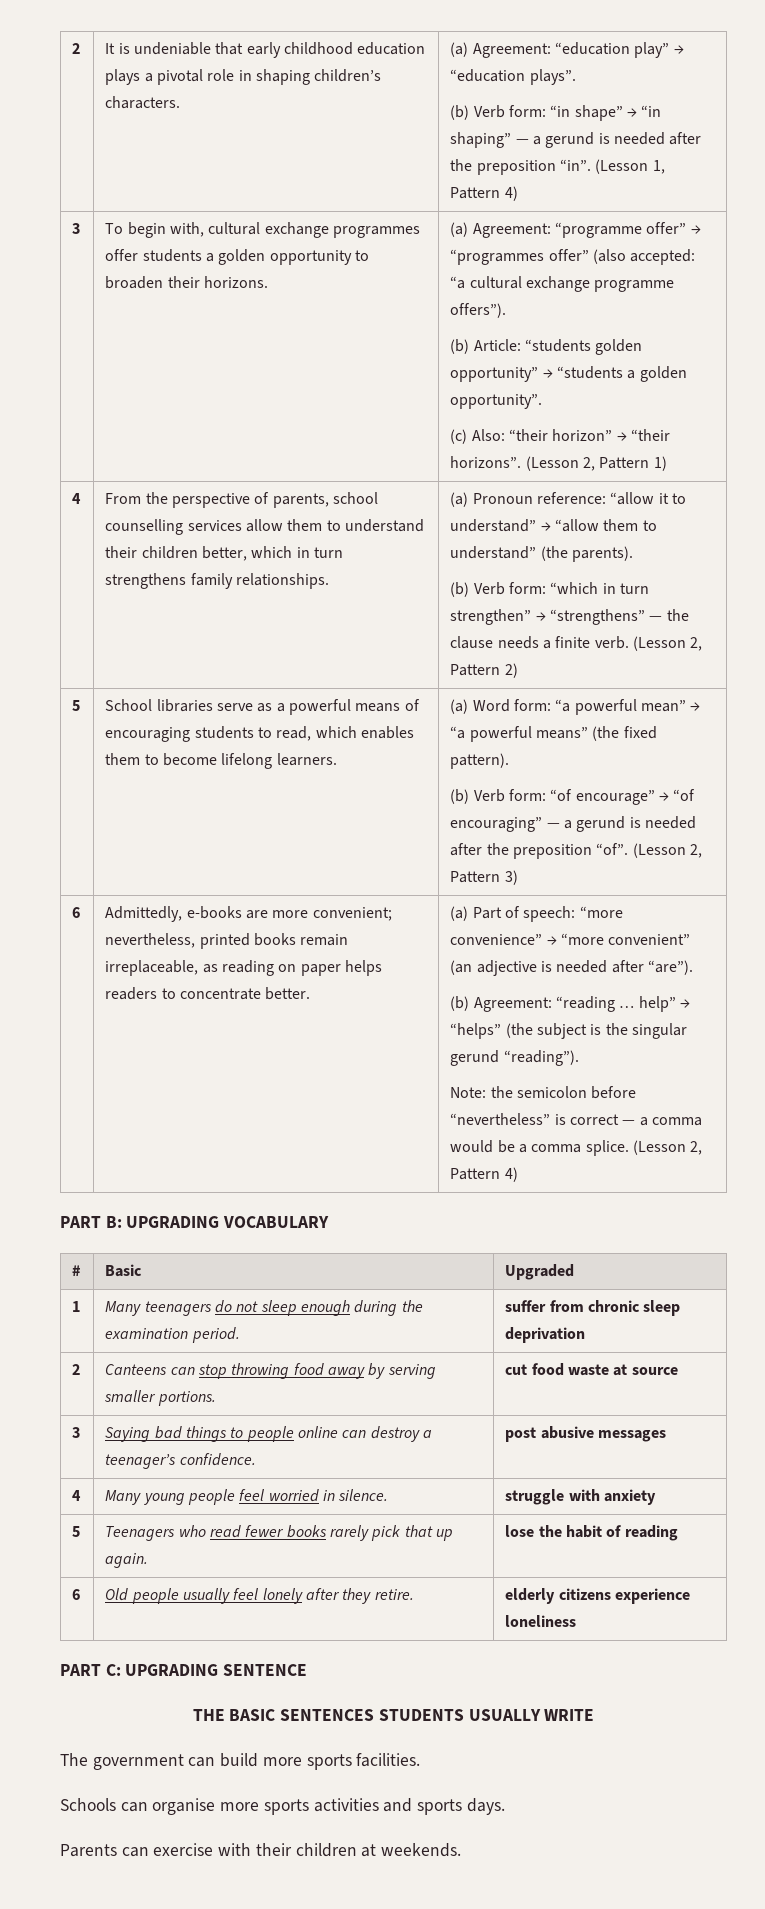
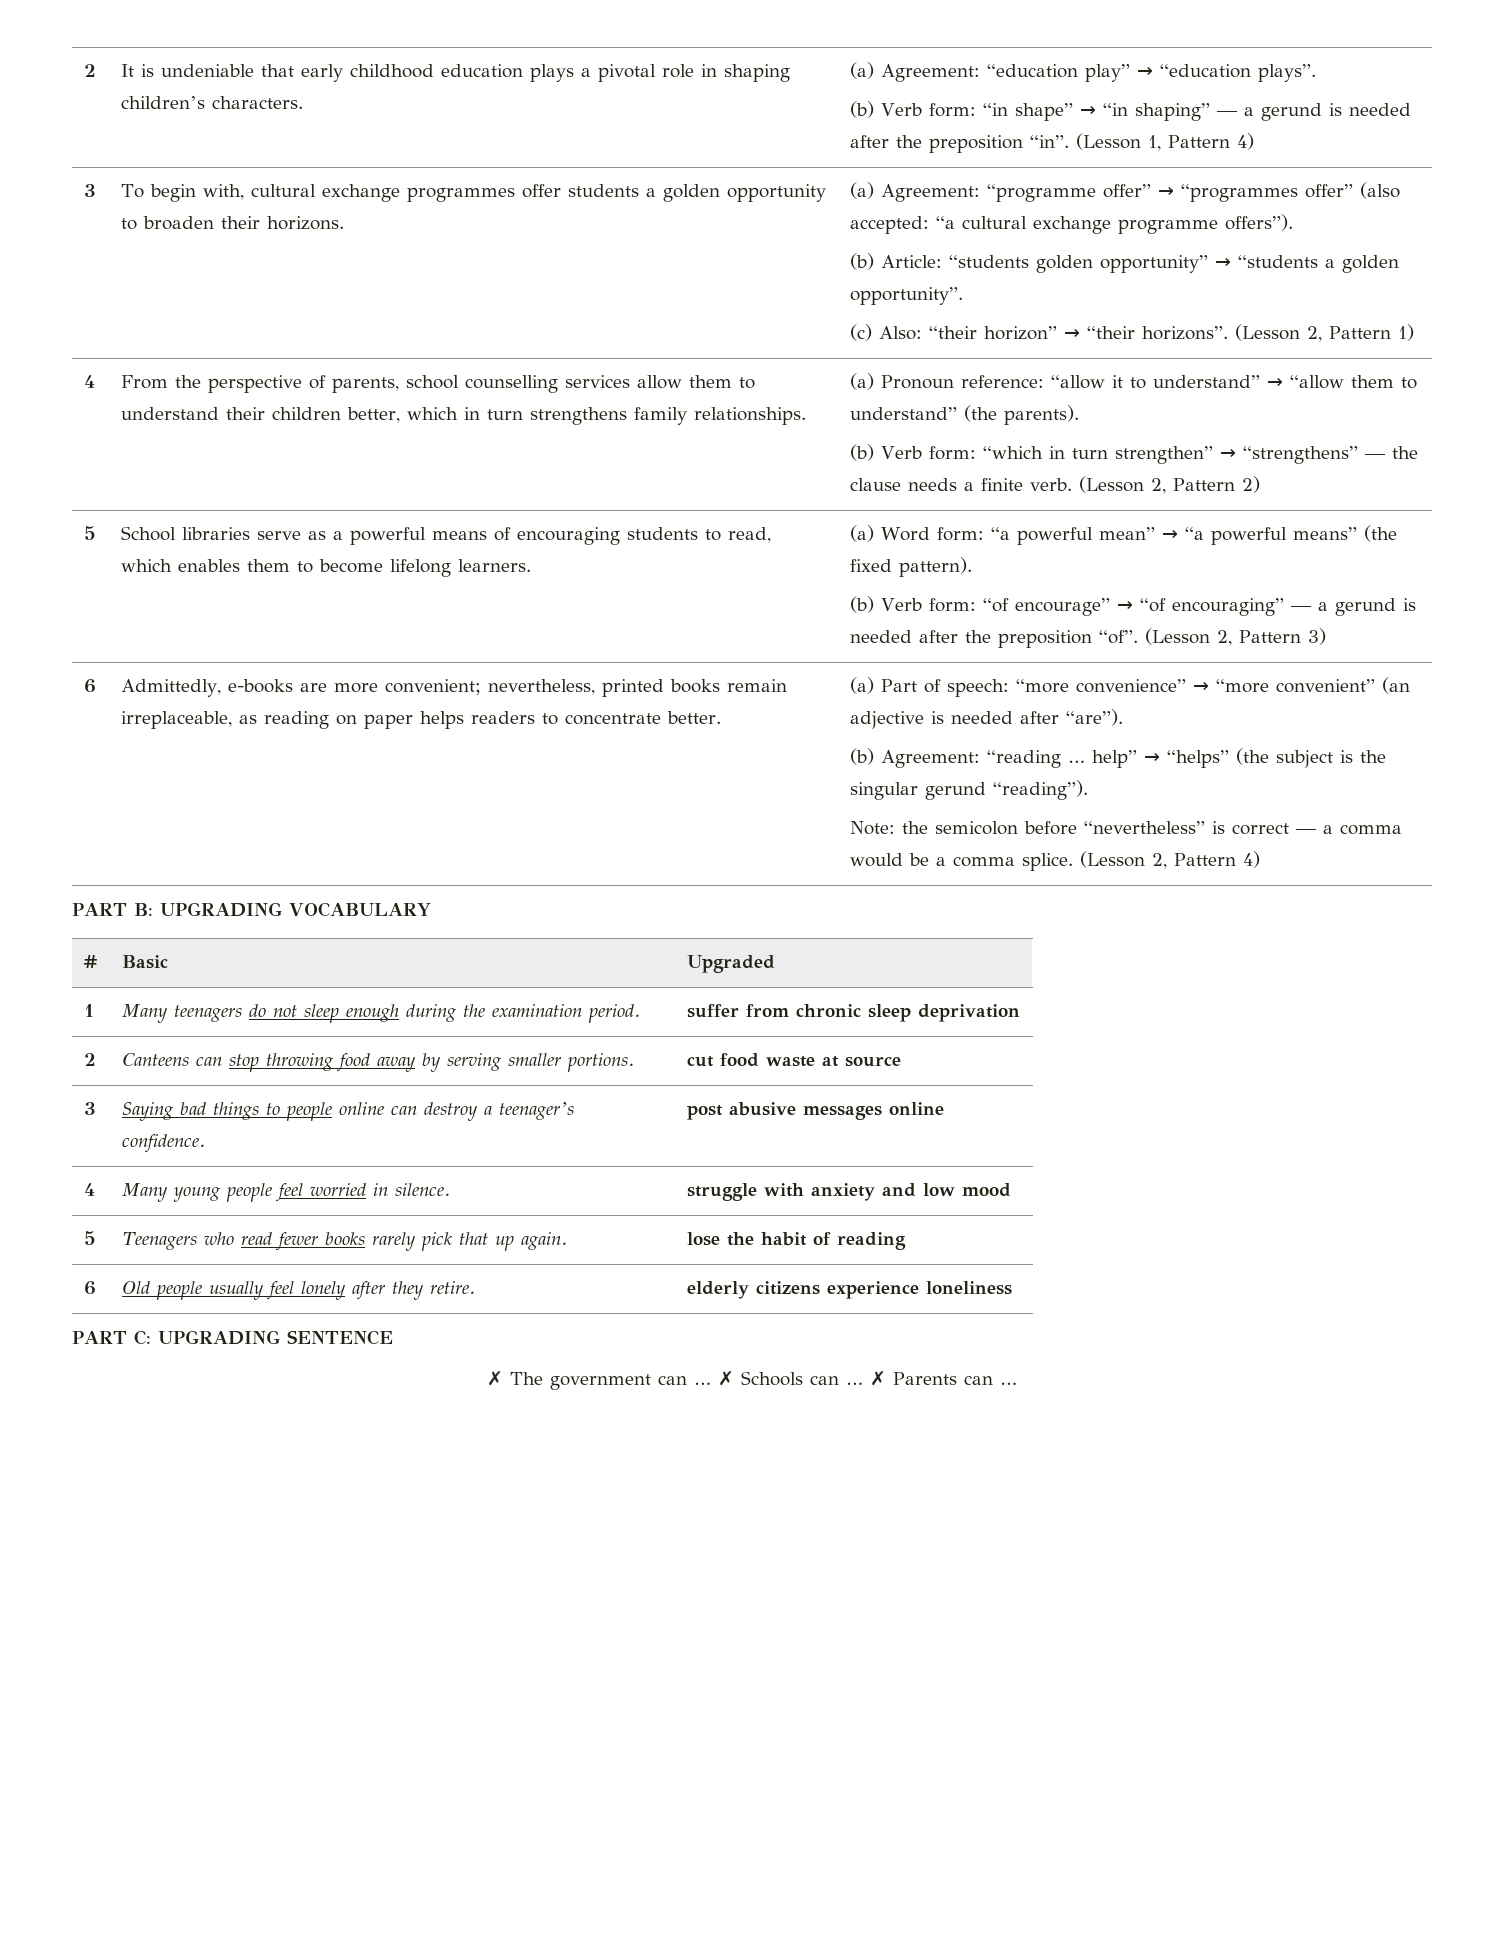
(667, 1436) none -> [889,1102,945,1115] online
(657, 1497) none -> [882,1183,1012,1197] and low mood
[192,1709,595,1721] [60,1753,421,1770] [60,1798,505,1815] [60,1843,462,1857] THE BASIC SENTENCES STUDENTS USUALLY WRITE // The government can build more sports facilities. // Schools can organise more sports activities and sports days. // Parents can exercise with their children at weekends. -> [487,1371,1017,1390] ✗ The government can … ✗ Schools can … ✗ Parents can …

